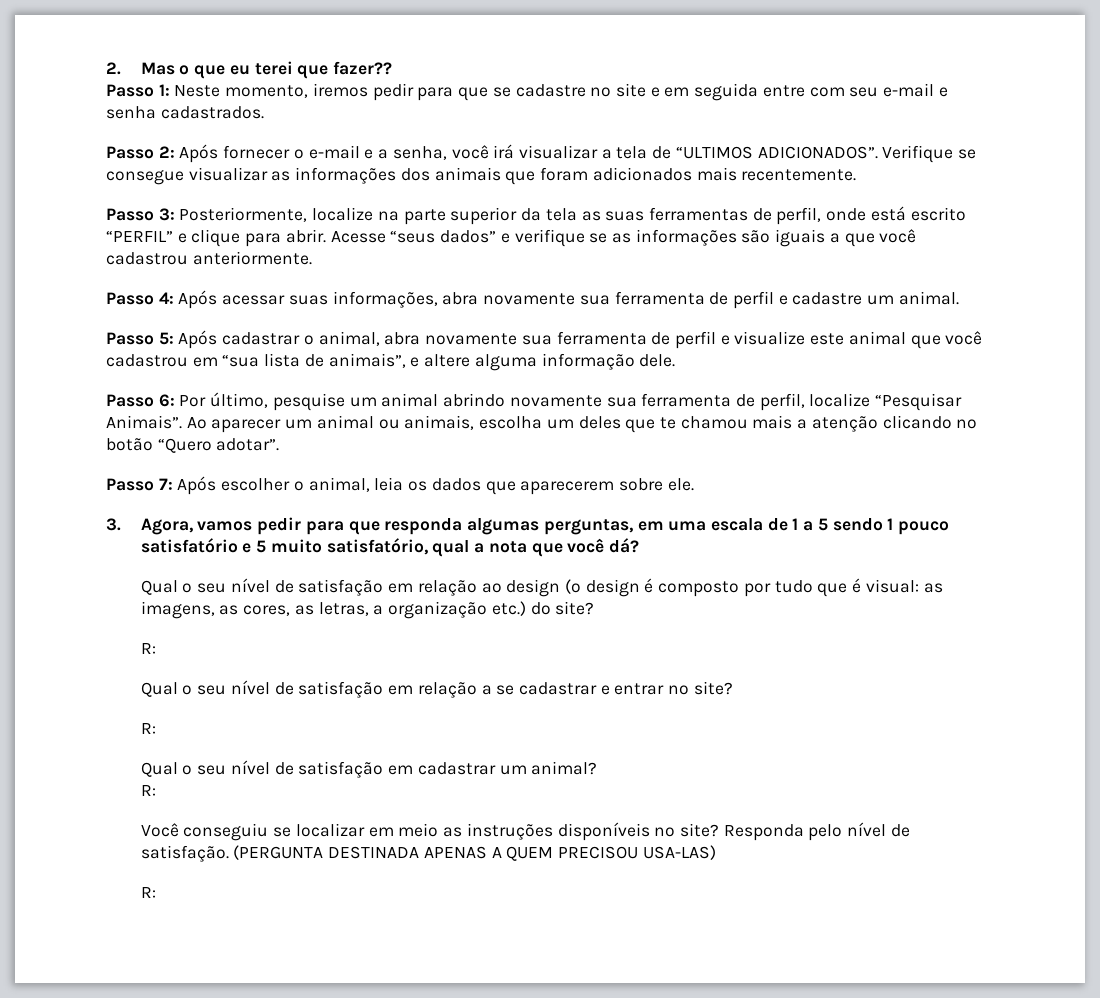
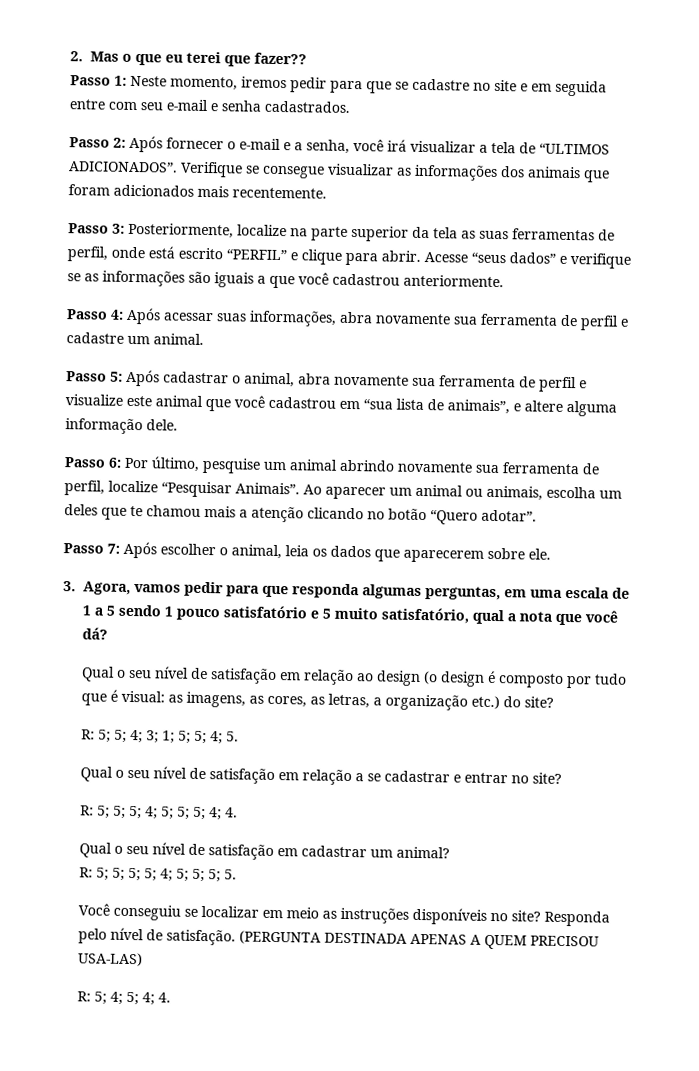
(156, 648) none -> [98,729,240,745] 5; 5; 4; 3; 1; 5; 5; 4; 5.
(156, 728) none -> [97,805,239,821] 5; 5; 5; 4; 5; 5; 5; 4; 4.
(156, 790) none -> [96,867,238,883] 5; 5; 5; 5; 4; 5; 5; 5; 5.
(156, 892) none -> [94,991,172,1006] 5; 4; 5; 4; 4.

